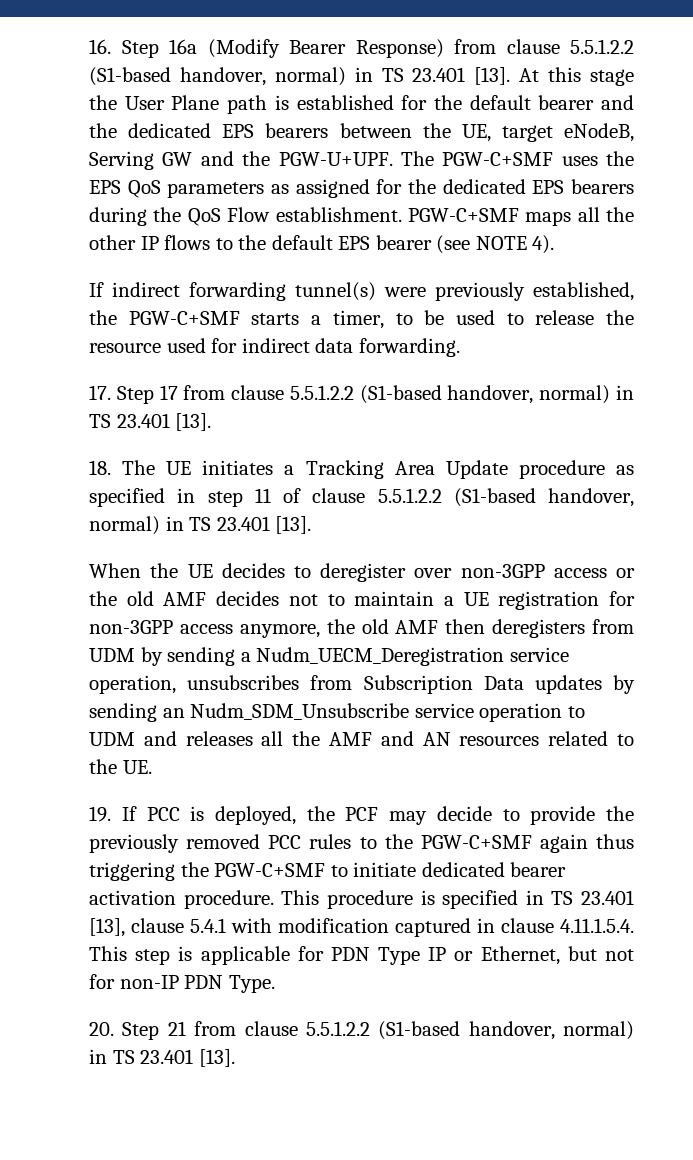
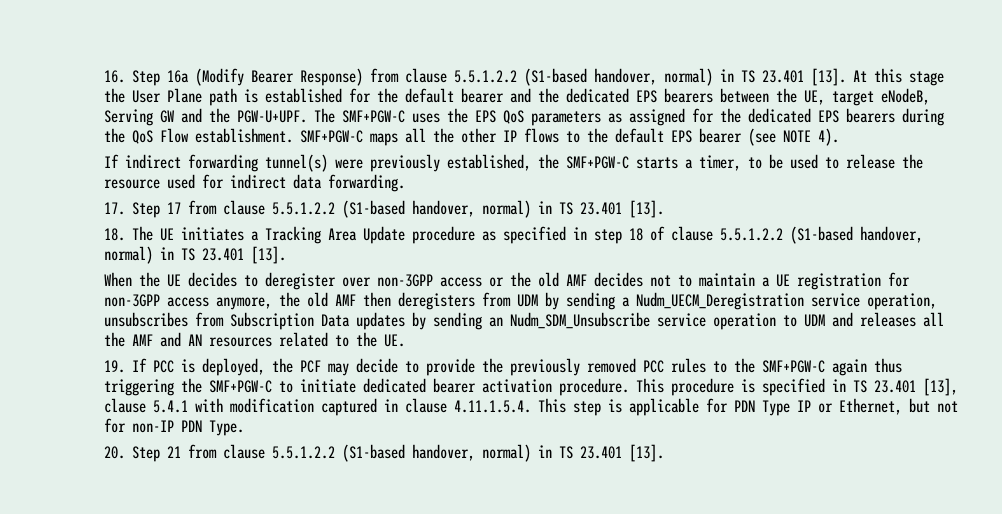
[442,152,554,166] PGW-C+SMF -> [342,110,406,123] SMF+PGW-C
[407,208,519,222] PGW-C+SMF -> [300,130,364,143] SMF+PGW-C
[128,311,240,325] PGW-C+SMF -> [566,156,630,169] SMF+PGW-C
[254,488,271,503] 11 -> [629,228,644,241] 18
[420,835,532,849] PGW-C+SMF -> [762,360,826,373] SMF+PGW-C
[214,863,326,877] PGW-C+SMF -> [209,380,273,393] SMF+PGW-C

